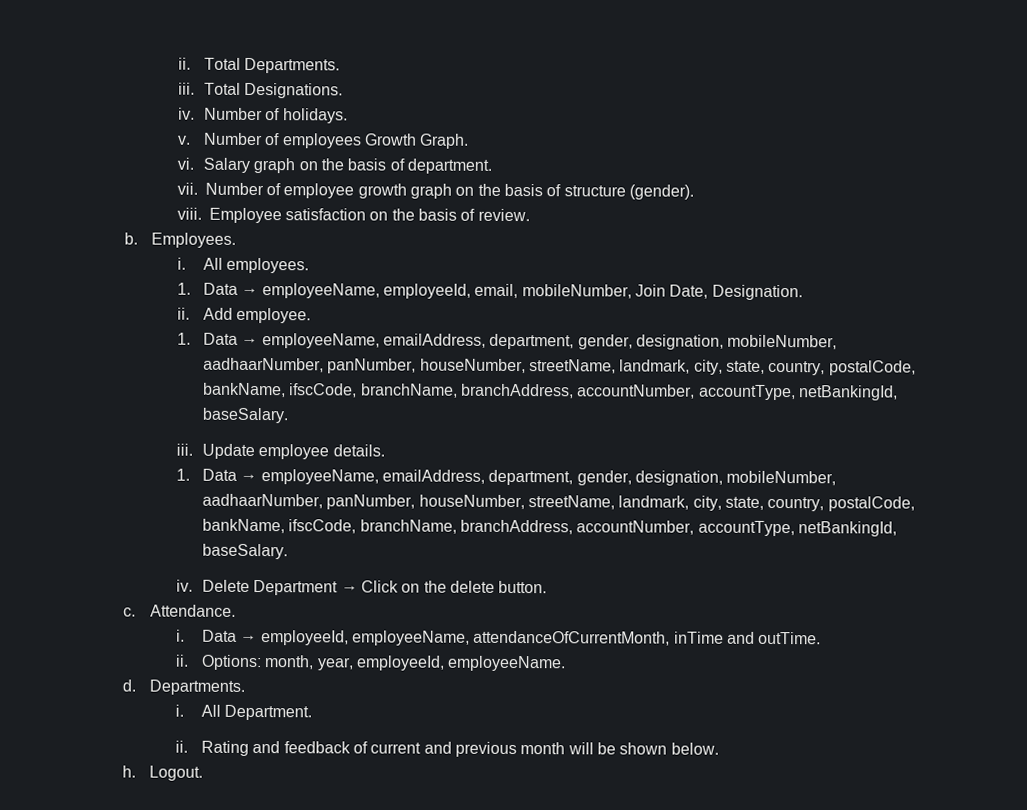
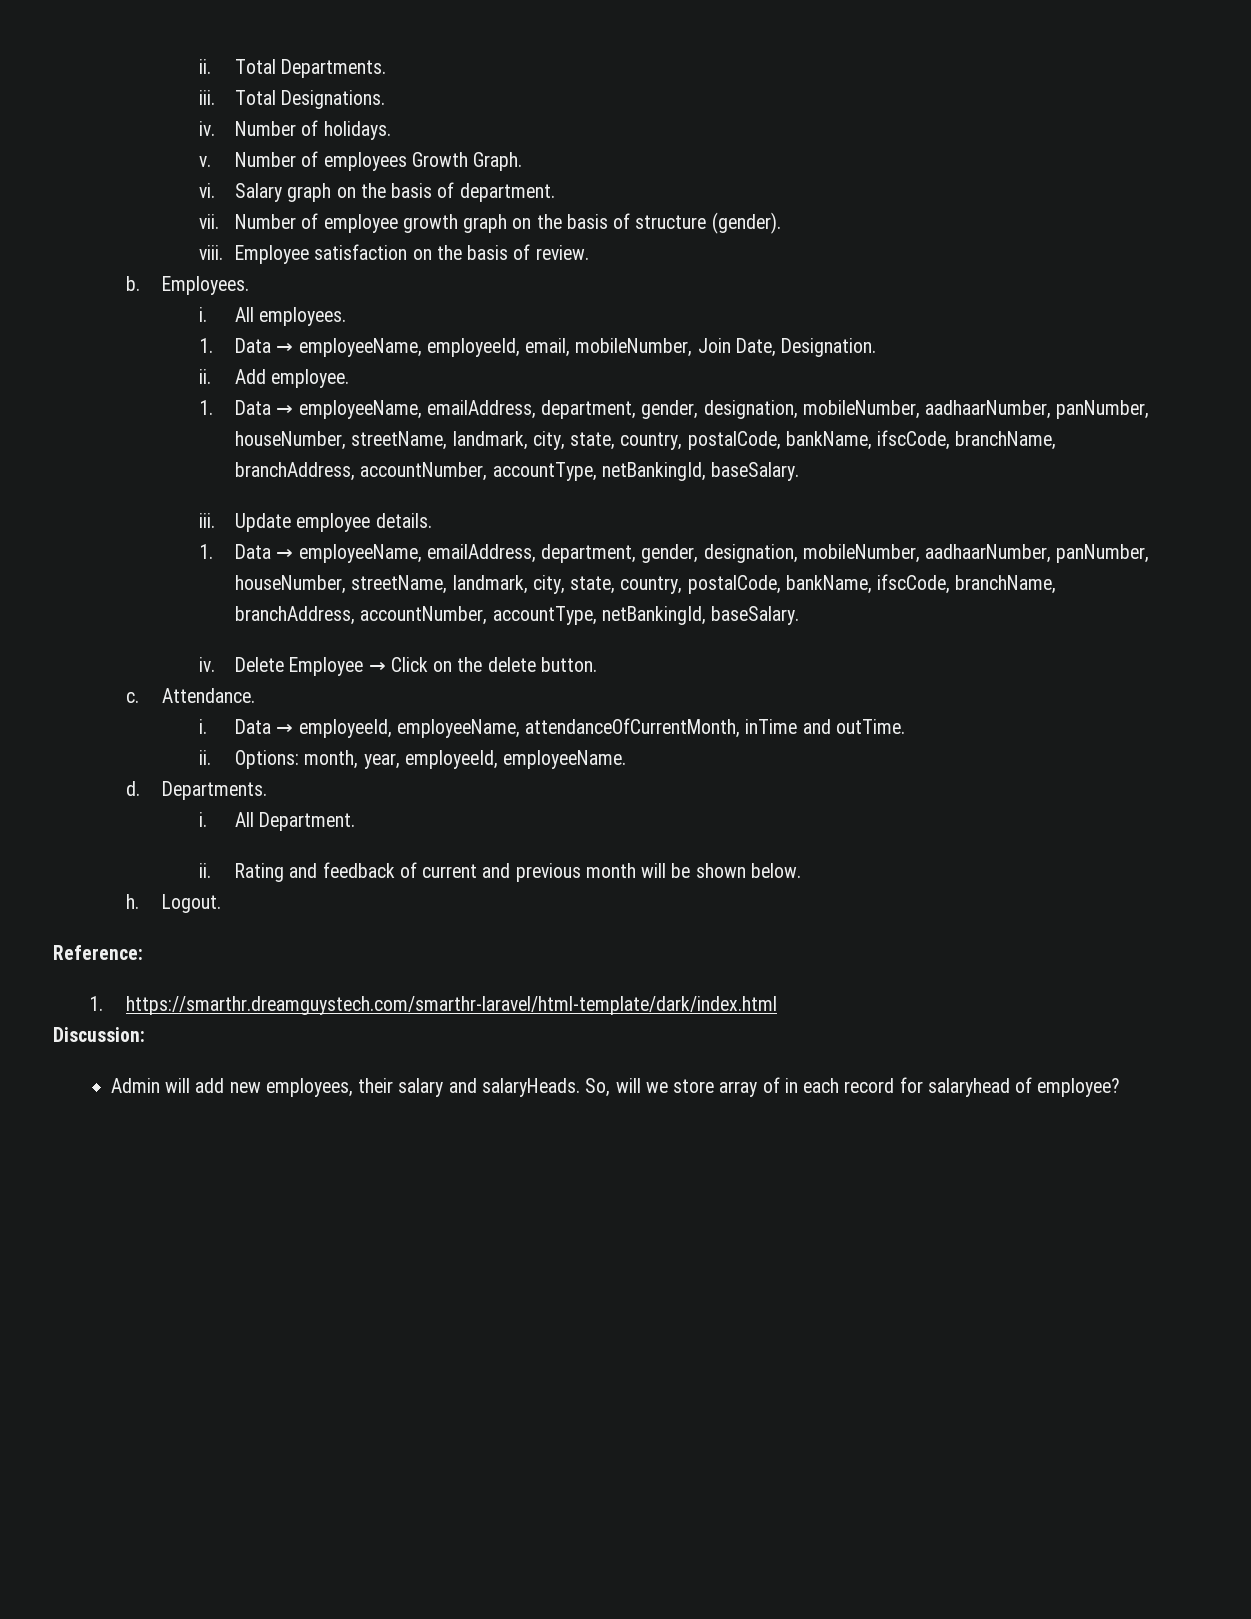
[253,580,339,596] Department -> [289,657,364,676] Employee
(203, 773) none -> [53,945,143,960] [89,996,777,1015] [53,1027,145,1042] [110,1077,1121,1097] // Reference: // 1. https://smarthr.dreamguystech.com/smarthr-laravel/html-template/dark/index.html // Discussion: // Admin will add new employees, their salary and salaryHeads. So, will we store array of in each record for salaryhead of employee?

